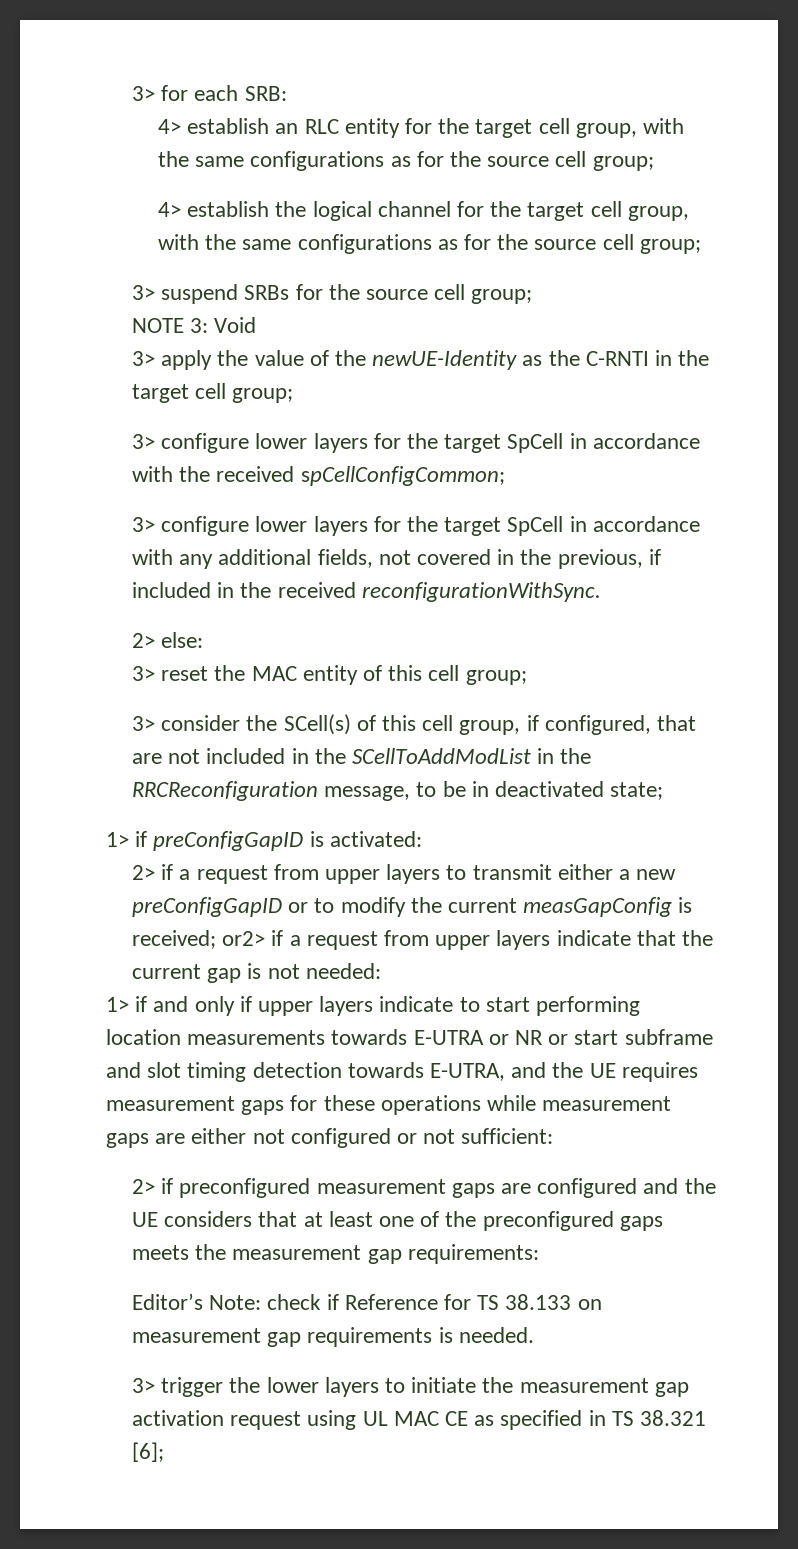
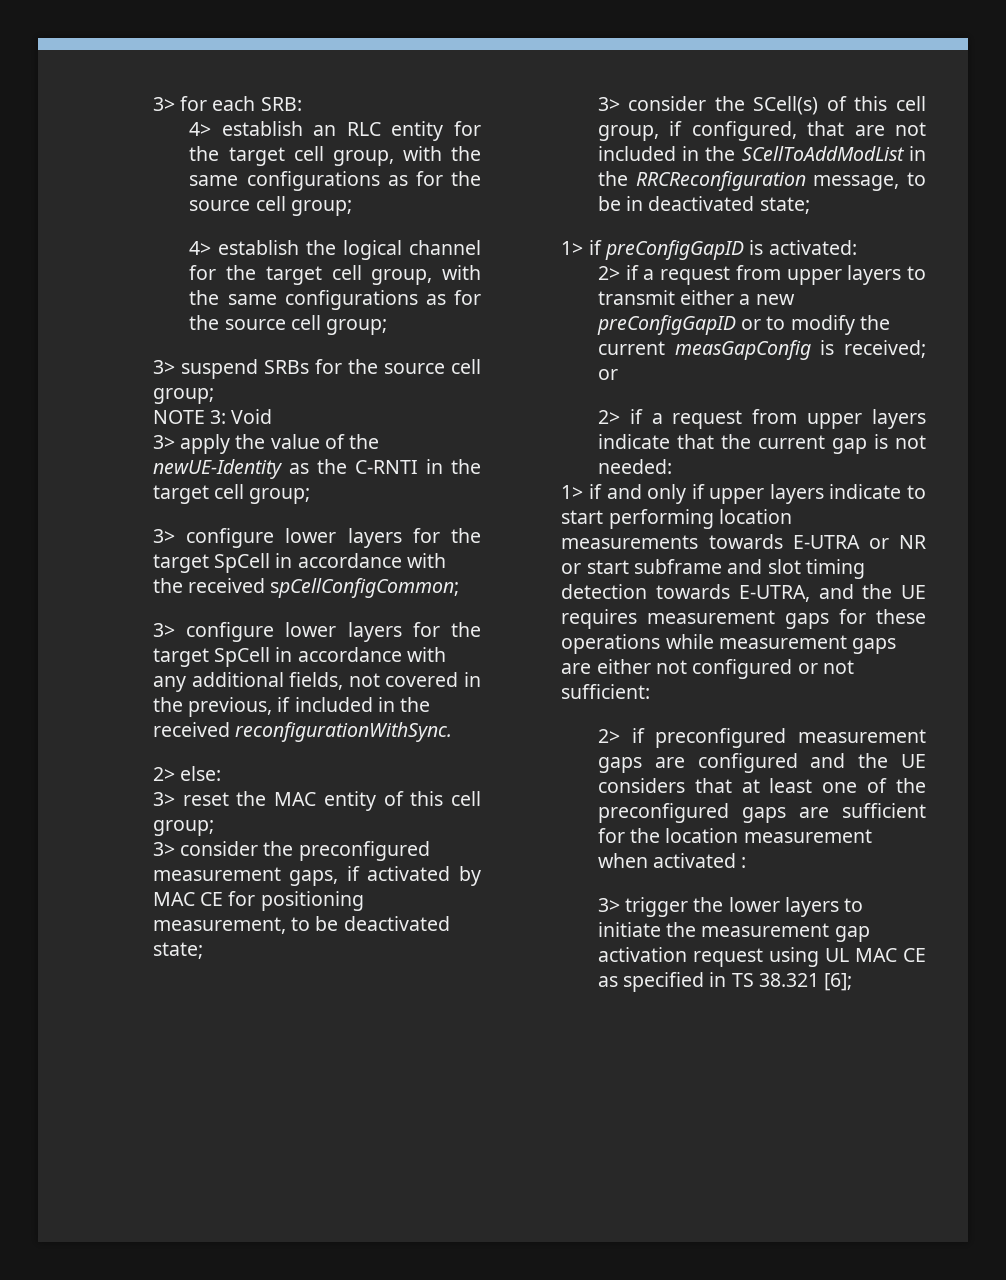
(527, 677) none -> [152,841,430,861] [152,866,481,886] [152,891,364,911] [152,916,450,934] [152,942,203,959] // 3> consider the preconfigured measurement gaps, if activated by MAC CE for positioning measurement, to be deactivated state;
[222,931,266,946] or2> -> [597,369,618,380] [597,410,620,424] or // 2>
[131,1244,539,1264] [131,1293,602,1310] [131,1327,534,1347] meets the measurement gap requirements: // Editor’s Note: check if Reference for TS 38.133 on measurement gap requirements is needed. -> [798,803,926,818] [597,828,872,843] [597,853,747,868] are sufficient for the location measurement when activated :

